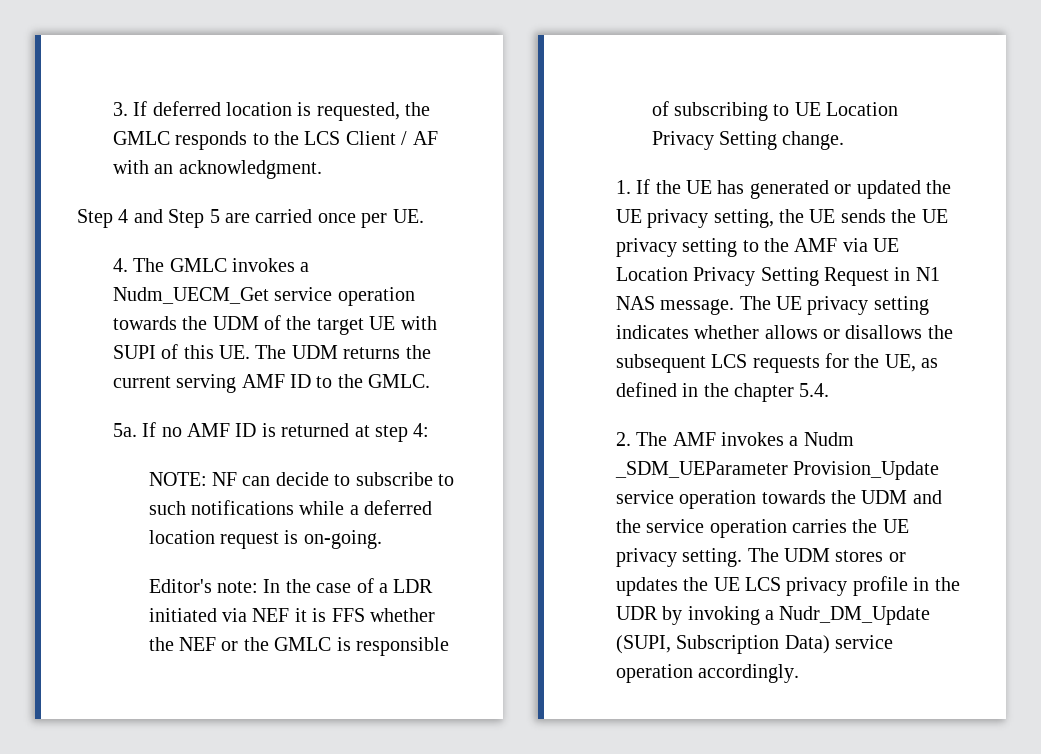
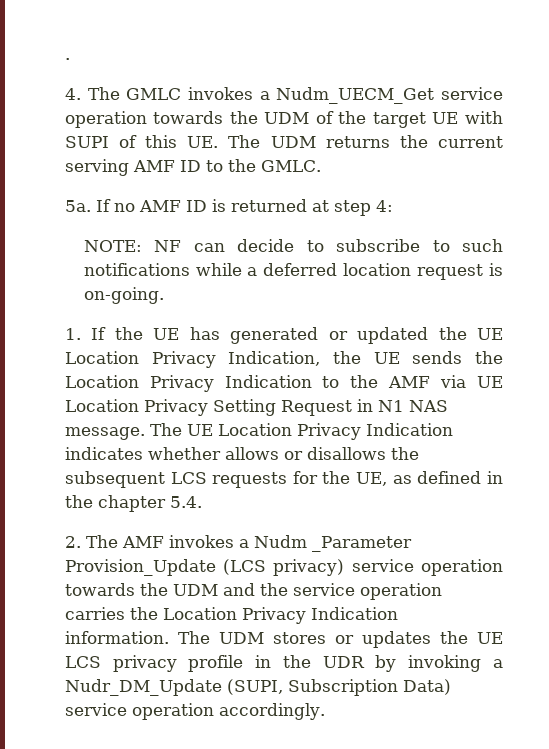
[112,101,431,121] [112,131,438,150] [112,160,322,179] [77,209,424,228] 3. If deferred location is requested, the GMLC responds to the LCS Client / AF with an acknowledgment. // Step 4 and Step 5 are carried once per UE. -> [64,58,70,60] .
[148,578,434,593] [148,608,435,622] [148,637,449,656] [651,101,899,121] [651,131,845,150] // Editor's note: In the case of a LDR initiated via NEF it is FFS whether the NEF or the GMLC is responsible of subscribing to UE Location Privacy Setting change. -> (164, 295) none
[647,209,774,228] privacy setting, -> [64,351,321,368] Location Privacy Indication,
[921,209,948,223] [615,238,738,257] UE privacy setting -> [64,375,312,392] Location Privacy Indication
[807,296,929,315] privacy setting -> [217,423,453,440] Location Privacy Indication
[614,461,940,480] _SDM_UEParameter Provision_Update -> [311,536,412,552] [64,559,345,576] _Parameter Provision_Update (LCS privacy)
[882,519,909,533] [615,548,743,567] UE privacy setting. -> [162,607,398,624] [64,631,169,644] Location Privacy Indication information.

